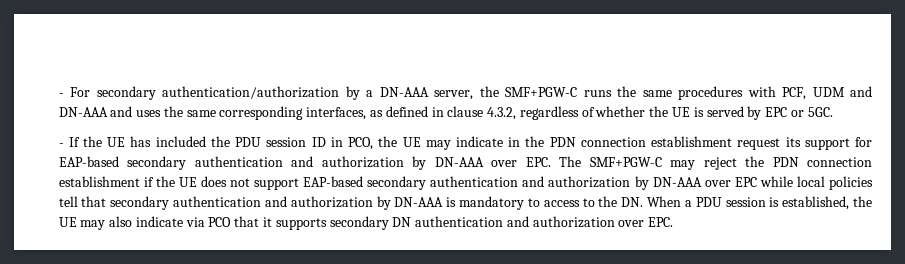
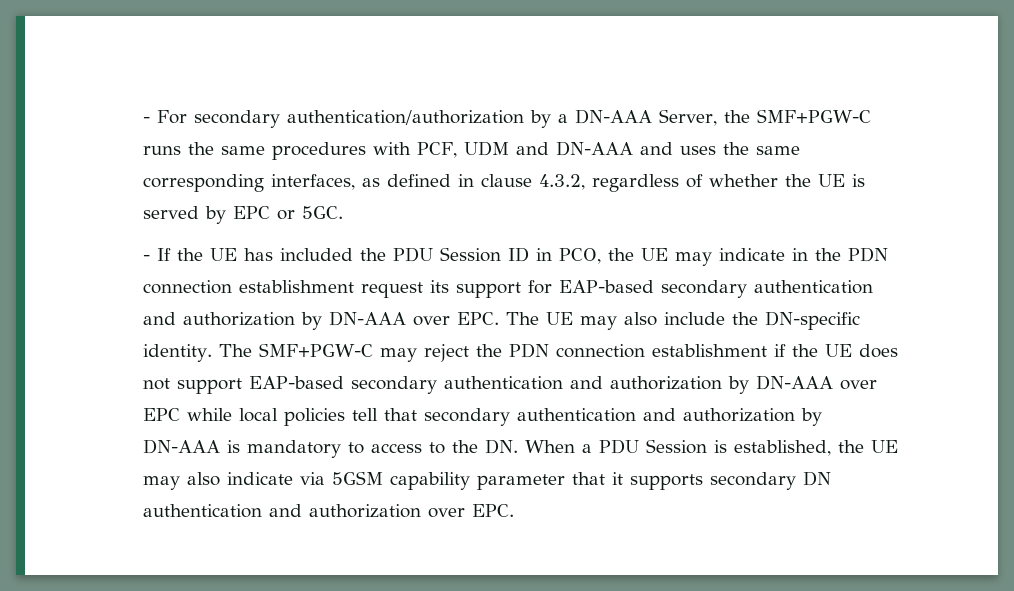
[434,90,474,100] server, -> [659,109,718,126] Server,
[266,137,307,147] session -> [440,247,502,262] Session
(582, 161) none -> [546,311,861,330] [143,344,253,362] UE may also include the DN-specific identity. The
[725,197,766,207] session -> [646,439,708,454] Session
[208,217,232,227] PCO -> [332,471,566,490] 5GSM capability parameter

